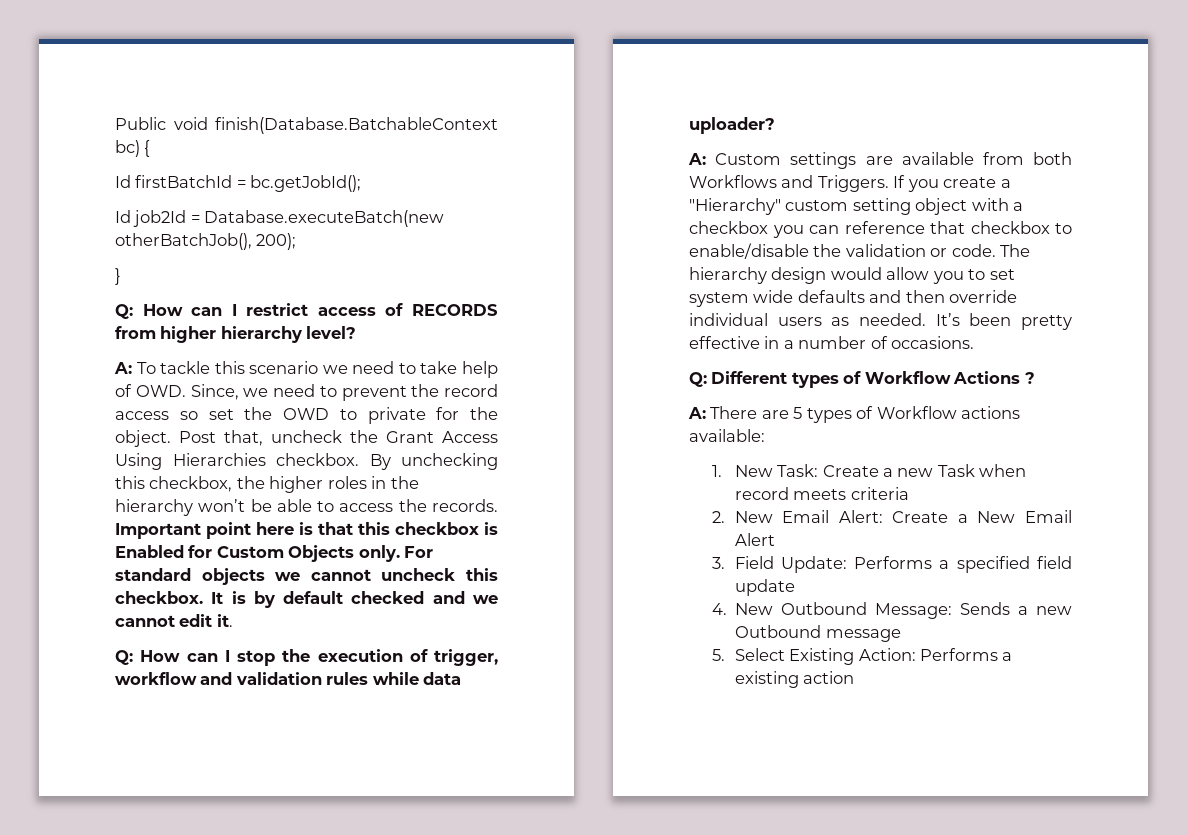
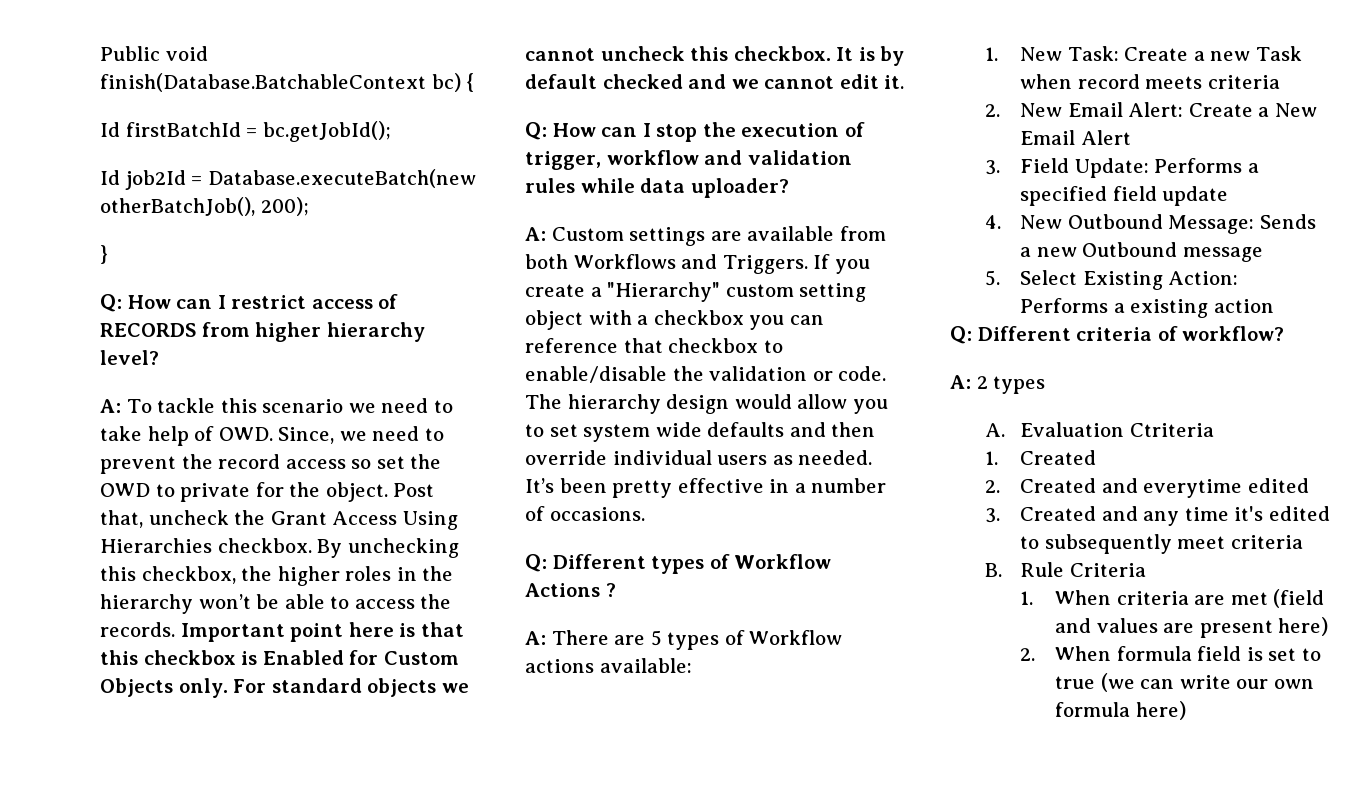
(855, 677) none -> [950,326,1285,344] [950,375,1046,394] [985,422,1214,437] [985,450,1097,465] [985,478,1309,498] [985,506,1330,526] [1020,534,1303,554] [985,562,1146,577] [1020,589,1325,608] [1055,617,1329,638] [1020,646,1321,661] [1055,673,1314,692] [1055,701,1186,720] // Q: Different criteria of workflow? // A: 2 types // A. Evaluation Ctriteria // 1. Created // 2. Created and everytime edited // 3. Created and any time it's edited to subsequently meet criteria // B. Rule Criteria // 1. When criteria are met (field and values are present here) // 2. When formula field is set to true (we can write our own formula here)

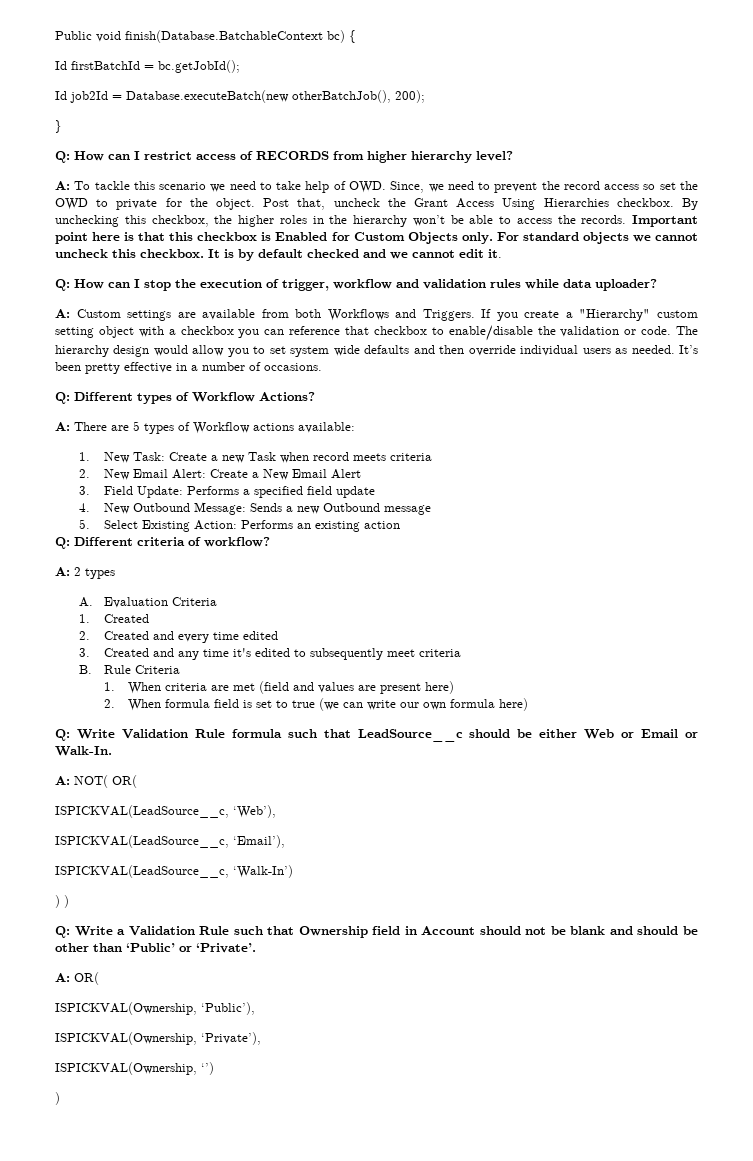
[525,583,616,597] Actions ? -> [259,392,315,401] Actions?
[1113,303,1125,313] a -> [296,523,311,529] an
[1129,423,1214,437] Ctriteria -> [171,597,217,606] Criteria
[1143,479,1243,498] everytime -> [177,632,239,643] every time
(1186, 710) none -> [55,729,699,742] [55,746,112,756] [55,775,137,788] [55,805,276,818] [55,835,285,848] [55,865,293,878] [55,895,69,908] [55,926,698,938] [55,943,256,953] [55,972,99,985] [55,1002,255,1015] [55,1032,261,1045] [55,1062,214,1075] [55,1092,60,1105] // Q: Write Validation Rule formula such that LeadSource__c should be either Web or Email or Walk-In. // A: NOT( OR( // ISPICKVAL(LeadSource__c, ‘Web’), // ISPICKVAL(LeadSource__c, ‘Email’), // ISPICKVAL(LeadSource__c, ‘Walk-In’) // ) ) // Q: Write a Validation Rule such that Ownership field in Account should not be blank and should be other than ‘Public’ or ‘Private’. // A: OR( // ISPICKVAL(Ownership, ‘Public’), // ISPICKVAL(Ownership, ‘Private’), // ISPICKVAL(Ownership, ‘’) // )

